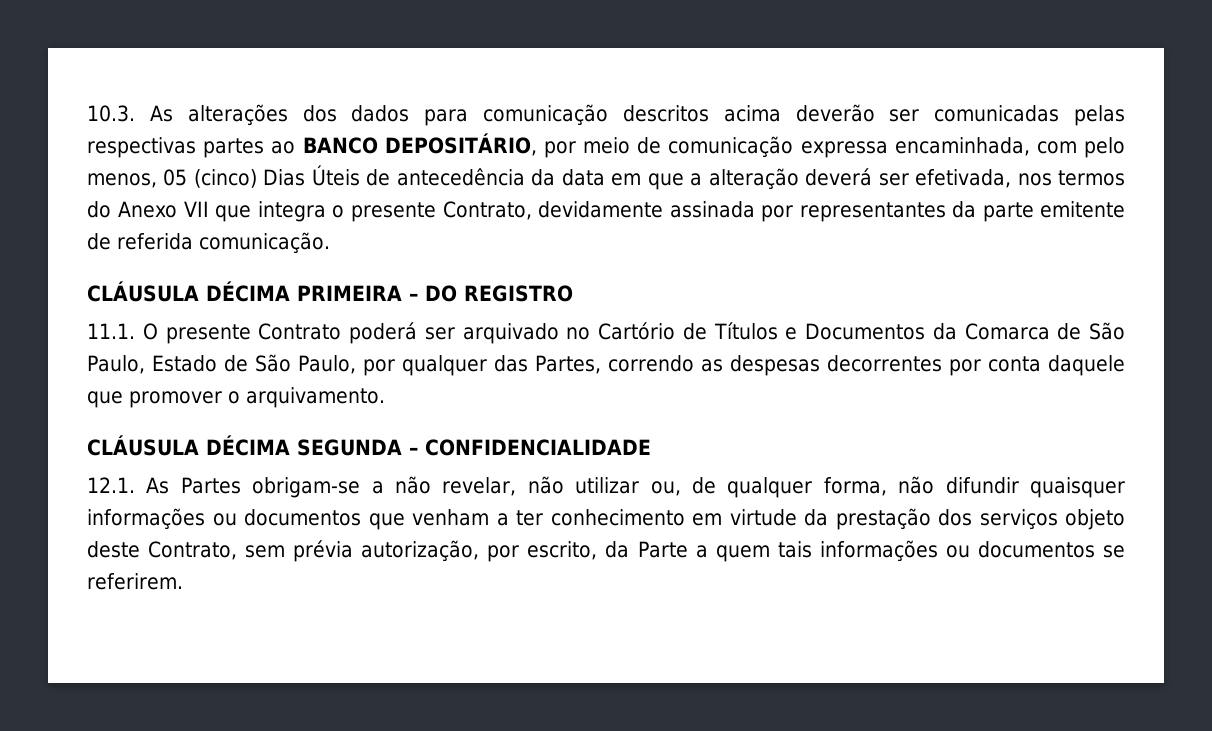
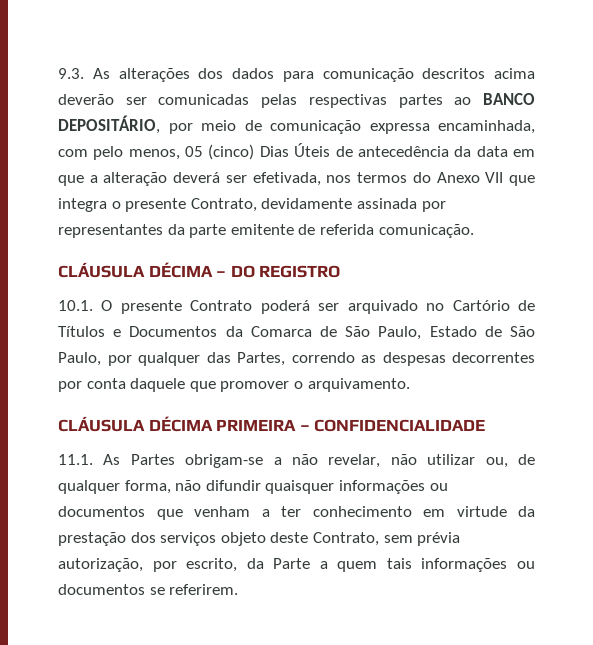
[87,105,135,122] 10.3. -> [58,68,84,79] 9.3.
[296,285,402,301] PRIMEIRA -> (213, 270) none
[87,323,135,339] 11.1. -> [58,300,93,311] 10.1.
[296,439,402,456] SEGUNDA -> [216,419,297,431] PRIMEIRA
[87,477,135,493] 12.1. -> [58,454,93,465] 11.1.

